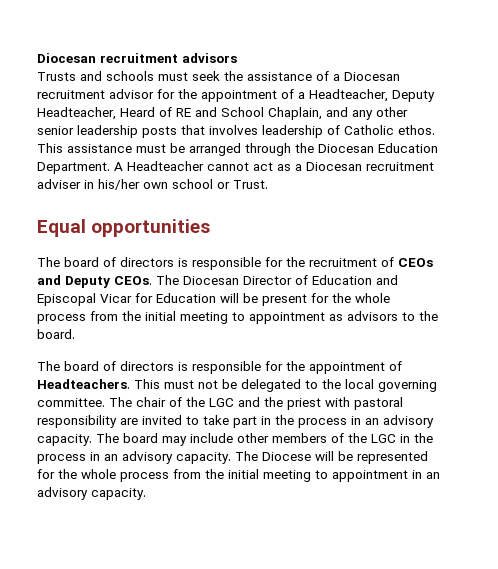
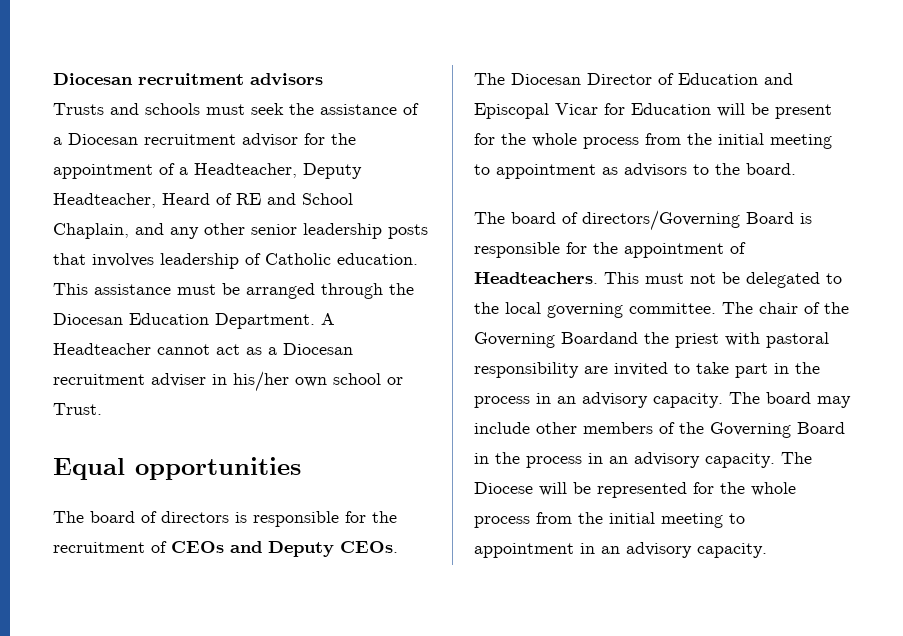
[398,125,435,135] ethos. -> [337,253,418,265] education.
[120,361,174,371] directors -> [582,210,794,231] directors/Governing Board
[209,397,260,407] LGC and -> [474,332,638,348] Governing Boardand
[371,434,396,443] LGC -> [710,422,845,438] Governing Board

